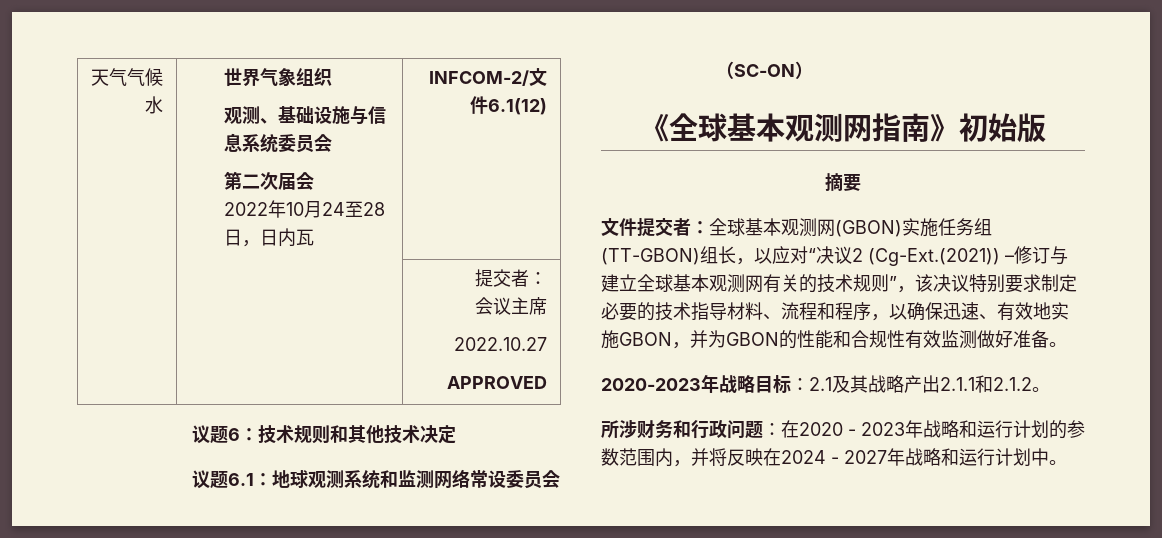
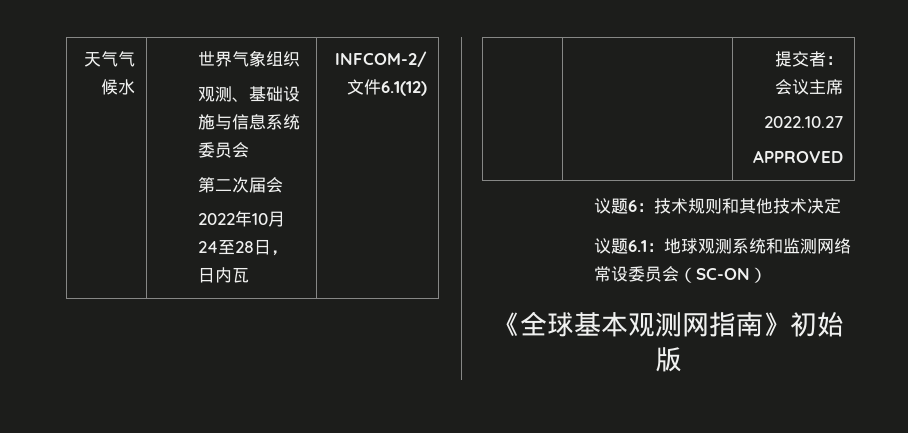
[825,173,861,191] [601,217,992,237] [601,246,1068,266] [601,274,1077,293] [601,302,1069,321] [601,330,1067,349] [601,374,1050,394] [601,420,1085,439] [601,448,1067,467] // 摘要 // 文件提交者：全球基本观测网(GBON)实施任务组(TT-GBON)组长，以应对“决议2 (Cg-Ext.(2021)) –修订与建立全球基本观测网有关的技术规则”，该决议特别要求制定必要的技术指导材料、流程和程序，以确保迅速、有效地实施GBON，并为GBON的性能和合规性有效监测做好准备。 // 2020-2023年战略目标：2.1及其战略产出2.1.1和2.1.2。 // 所涉财务和行政问题：在2020 - 2023年战略和运行计划的参数范围内，并将反映在2024 - 2027年战略和运行计划中。 -> (682, 359) none

